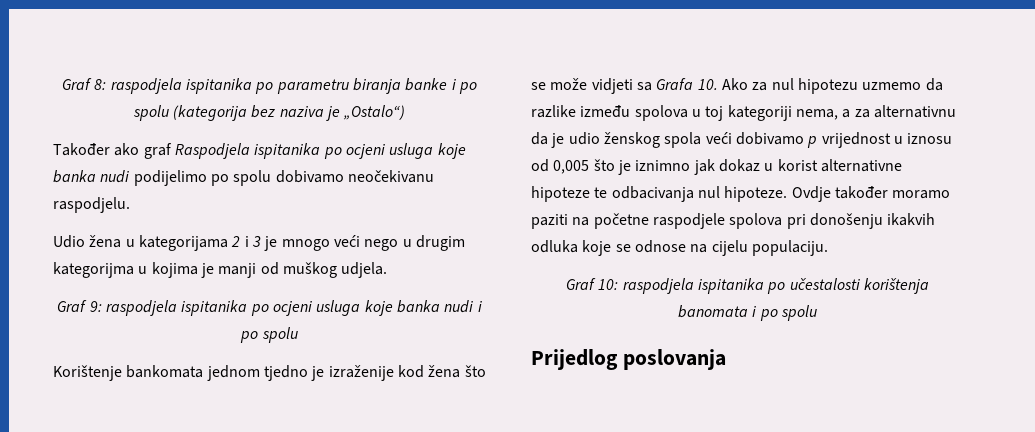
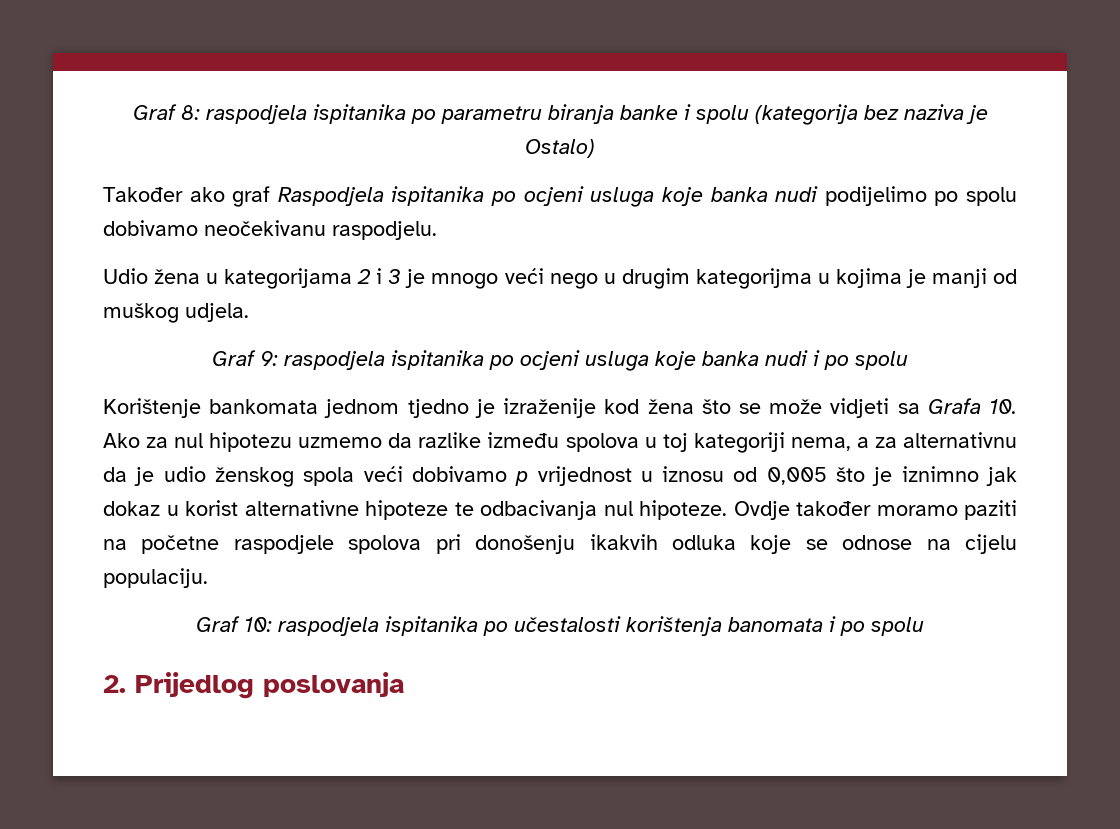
[458,82,477,94] po -> (691, 112) none
[343,105,406,120] „Ostalo“) -> [525,139,595,158] Ostalo)
(817, 313) none -> [103,675,126,693] 2.

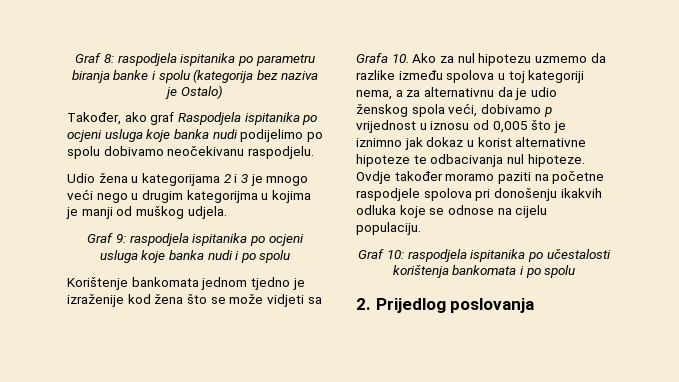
[103,187,183,202] Također -> [67,112,121,125] Također,
[363,466,403,482] veći -> [448,103,478,117] veći,
[728,617,823,632] banomata -> [452,265,517,275] bankomata

